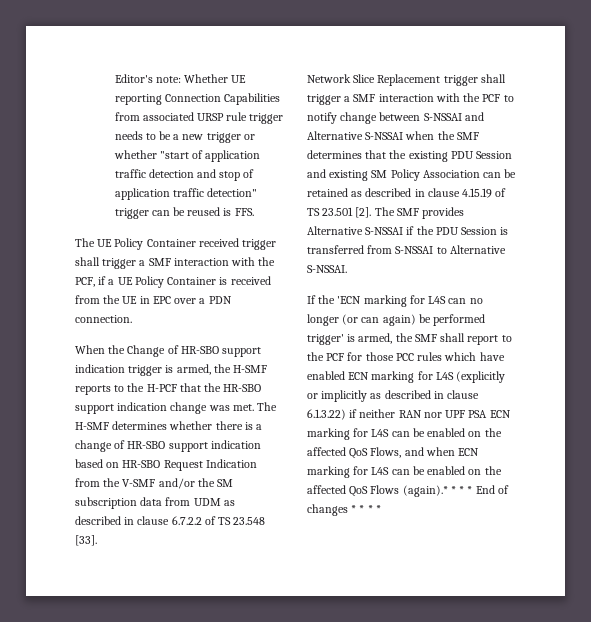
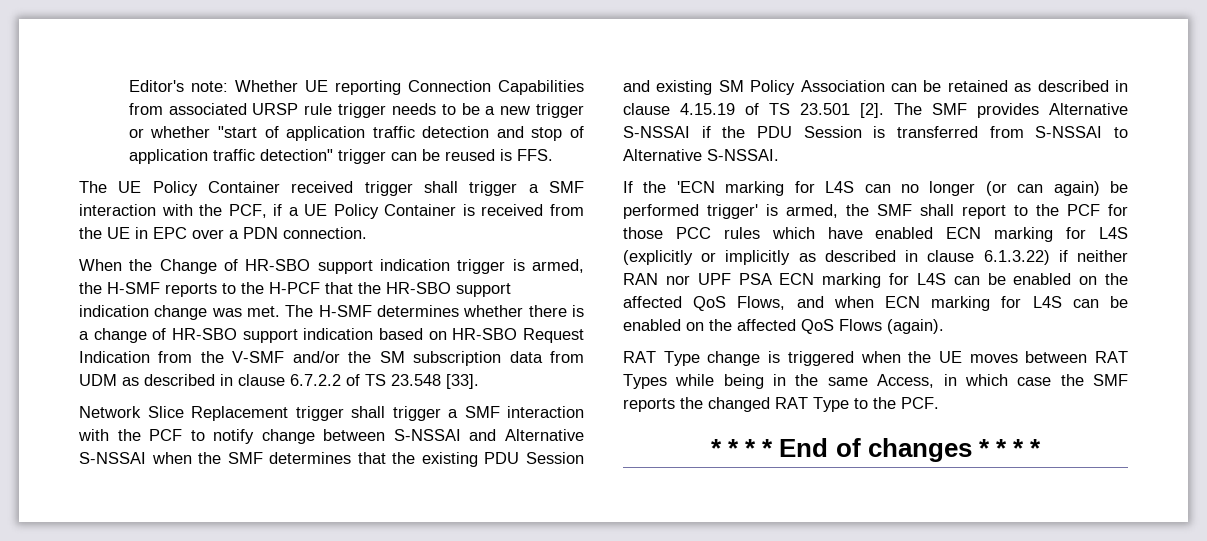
[402,485,448,497] (again).* -> [887,319,944,334] [623,351,1128,366] [623,374,1128,389] [623,397,939,412] [711,439,723,457] (again). // RAT Type change is triggered when the UE moves between RAT Types while being in the same Access, in which case the SMF reports the changed RAT Type to the PCF. // *

